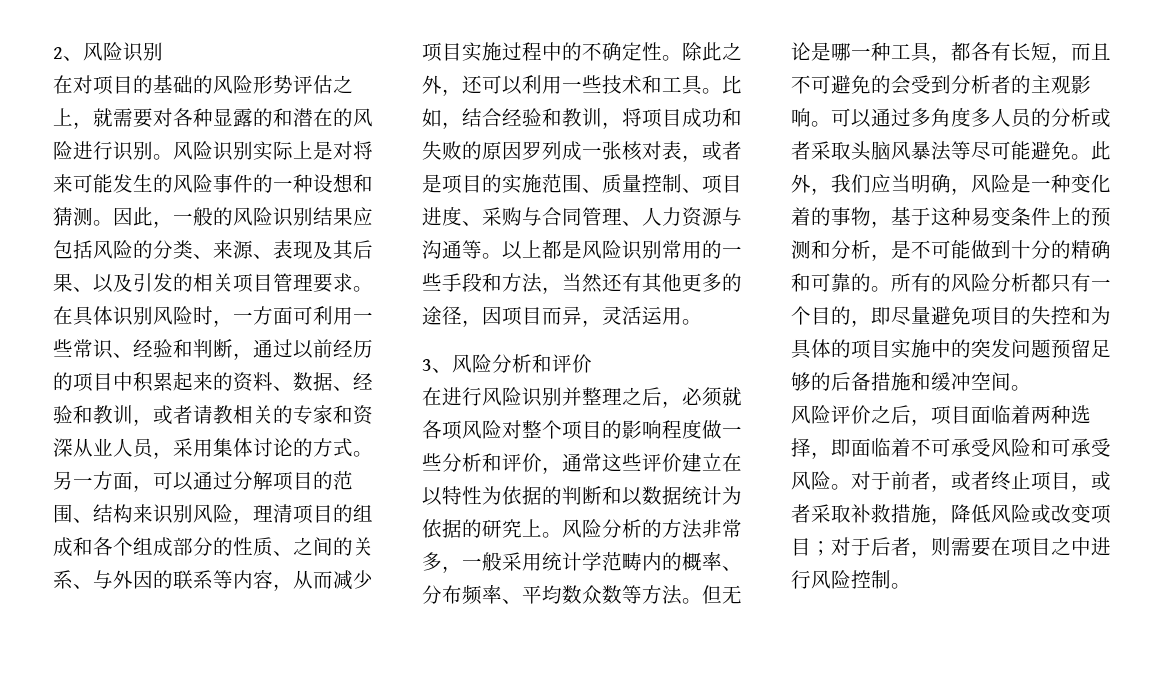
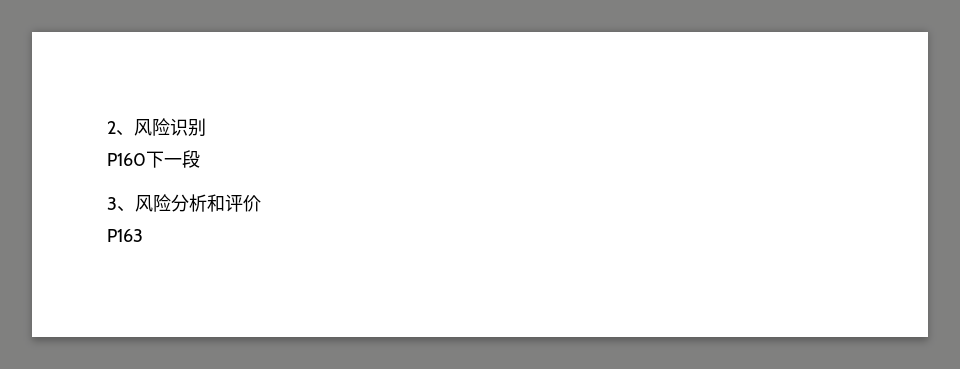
[53,75,353,95] [53,108,373,129] [53,141,373,161] [53,173,373,193] [53,207,373,228] [53,240,373,260] [53,273,373,293] [53,306,373,327] [53,339,373,360] [53,372,373,392] [53,405,373,426] [53,438,373,459] [53,471,353,492] [53,504,373,525] [53,537,373,557] [53,570,373,591] [422,42,742,62] [422,75,742,96] [422,108,742,129] [422,141,742,162] [422,174,742,194] [422,207,742,227] [422,240,742,260] [422,273,742,294] [422,306,702,327] 在对项目的基础的风险形势评估之上，就需要对各种显露的和潜在的风险进行识别。风险识别实际上是对将来可能发生的风险事件的一种设想和猜测。因此，一般的风险识别结果应包括风险的分类、来源、表现及其后果、以及引发的相关项目管理要求。在具体识别风险时，一方面可利用一些常识、经验和判断，通过以前经历的项目中积累起来的资料、数据、经验和教训，或者请教相关的专家和资深从业人员，采用集体讨论的方式。另一方面，可以通过分解项目的范围、结构来识别风险，理清项目的组成和各个组成部分的性质、之间的关系、与外因的联系等内容，从而减少项目实施过程中的不确定性。除此之外，还可以利用一些技术和工具。比如，结合经验和教训，将项目成功和失败的原因罗列成一张核对表，或者是项目的实施范围、质量控制、项目进度、采购与合同管理、人力资源与沟通等。以上都是风险识别常用的一些手段和方法，当然还有其他更多的途径，因项目而异，灵活运用。 -> [107,150,200,168] P160下一段
[422,387,742,408] [422,420,742,440] [422,453,742,474] [422,486,742,506] [422,519,742,539] [422,552,742,573] [422,585,742,605] [791,42,1111,63] [791,75,1091,95] [791,108,1111,128] [791,141,1111,161] [791,174,1111,195] [791,207,1111,228] [791,240,1111,261] [791,273,1111,293] [791,306,1111,327] [791,339,1111,359] [791,372,1031,391] [791,405,1091,426] [791,438,1111,459] [791,471,1111,492] [791,504,1111,525] [791,537,1111,558] [791,570,911,589] 在进行风险识别并整理之后，必须就各项风险对整个项目的影响程度做一些分析和评价，通常这些评价建立在以特性为依据的判断和以数据统计为依据的研究上。风险分析的方法非常多，一般采用统计学范畴内的概率、分布频率、平均数众数等方法。但无论是哪一种工具，都各有长短，而且不可避免的会受到分析者的主观影响。可以通过多角度多人员的分析或者采取头脑风暴法等尽可能避免。此外，我们应当明确，风险是一种变化着的事物，基于这种易变条件上的预测和分析，是不可能做到十分的精确和可靠的。所有的风险分析都只有一个目的，即尽量避免项目的失控和为具体的项目实施中的突发问题预留足够的后备措施和缓冲空间。 // 风险评价之后，项目面临着两种选择，即面临着不可承受风险和可承受风险。对于前者，或者终止项目，或者采取补救措施，降低风险或改变项目；对于后者，则需要在项目之中进行风险控制。 -> [107,229,143,242] P163

